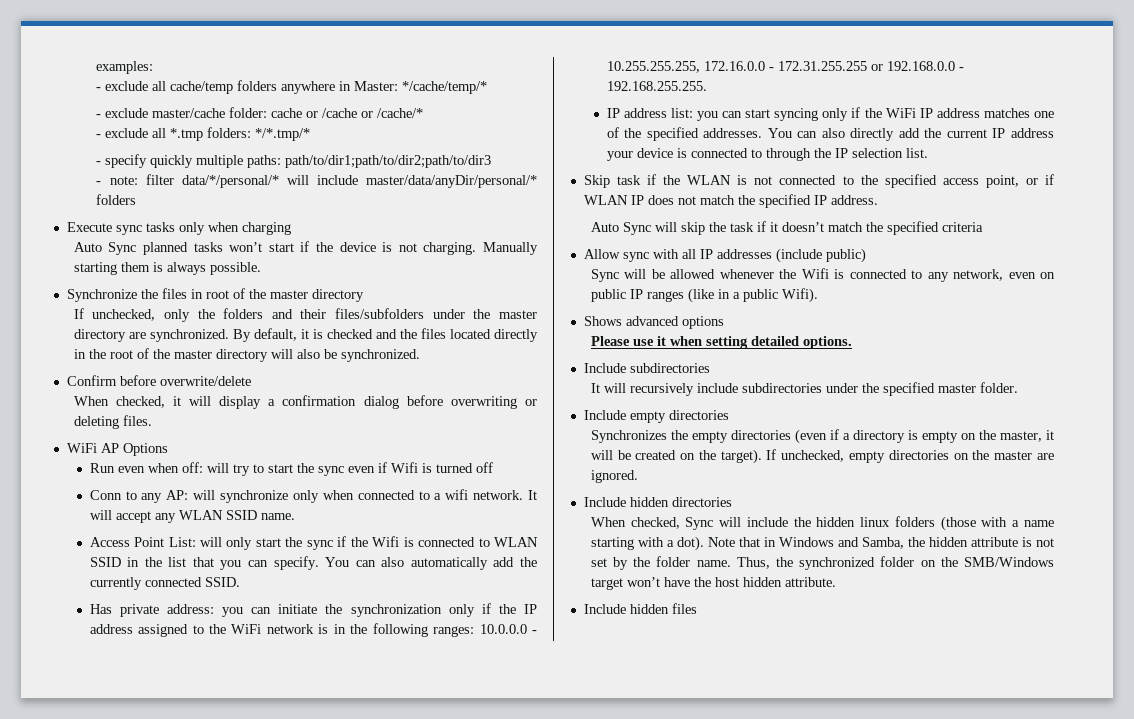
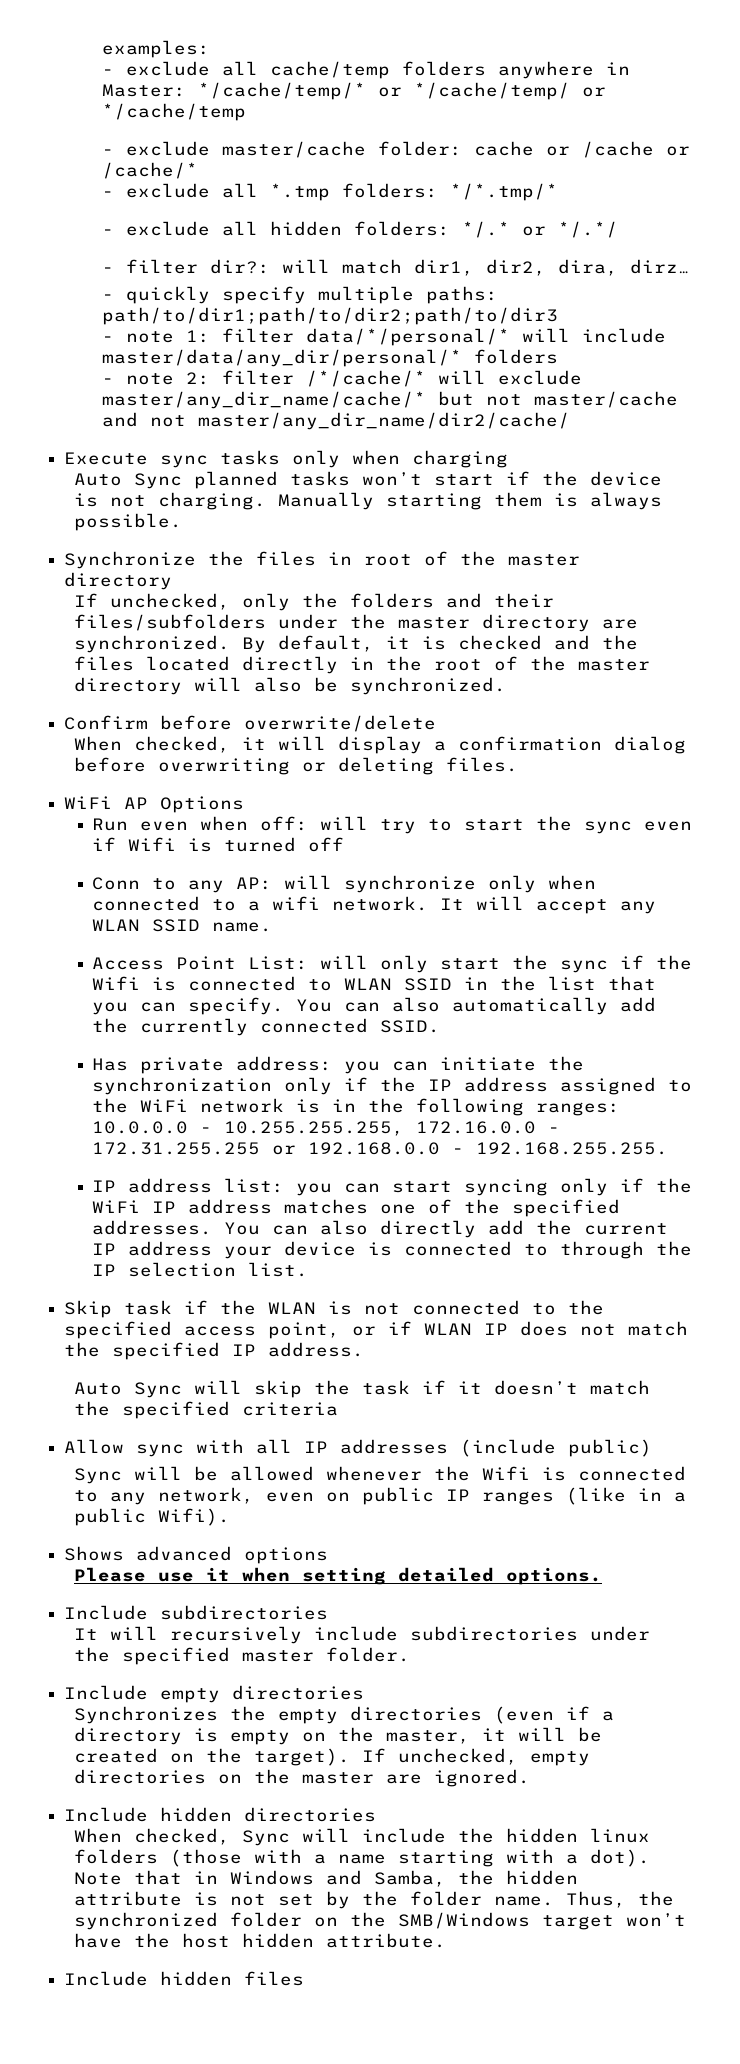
(488, 87) none -> [378,82,607,100] [102,103,247,121] or */cache/temp/ or */cache/temp
[105,154,194,168] specify quickly -> [126,221,619,238] [102,259,691,276] [102,286,307,304] exclude all hidden folders: */.* or */.*/ // - filter dir?: will match dir1, dir2, dira, dirz… // - quickly specify
[109,176,138,185] note: -> [126,330,211,343] note 1:
[366,175,537,188] [96,194,137,205] master/data/anyDir/personal/* folders -> [102,349,559,367] [102,370,583,387] [102,391,679,409] [102,412,571,430] master/data/any_dir/personal/* folders // - note 2: filter /*/cache/* will exclude master/any_dir_name/cache/* but not master/cache and not master/any_dir_name/dir2/cache/

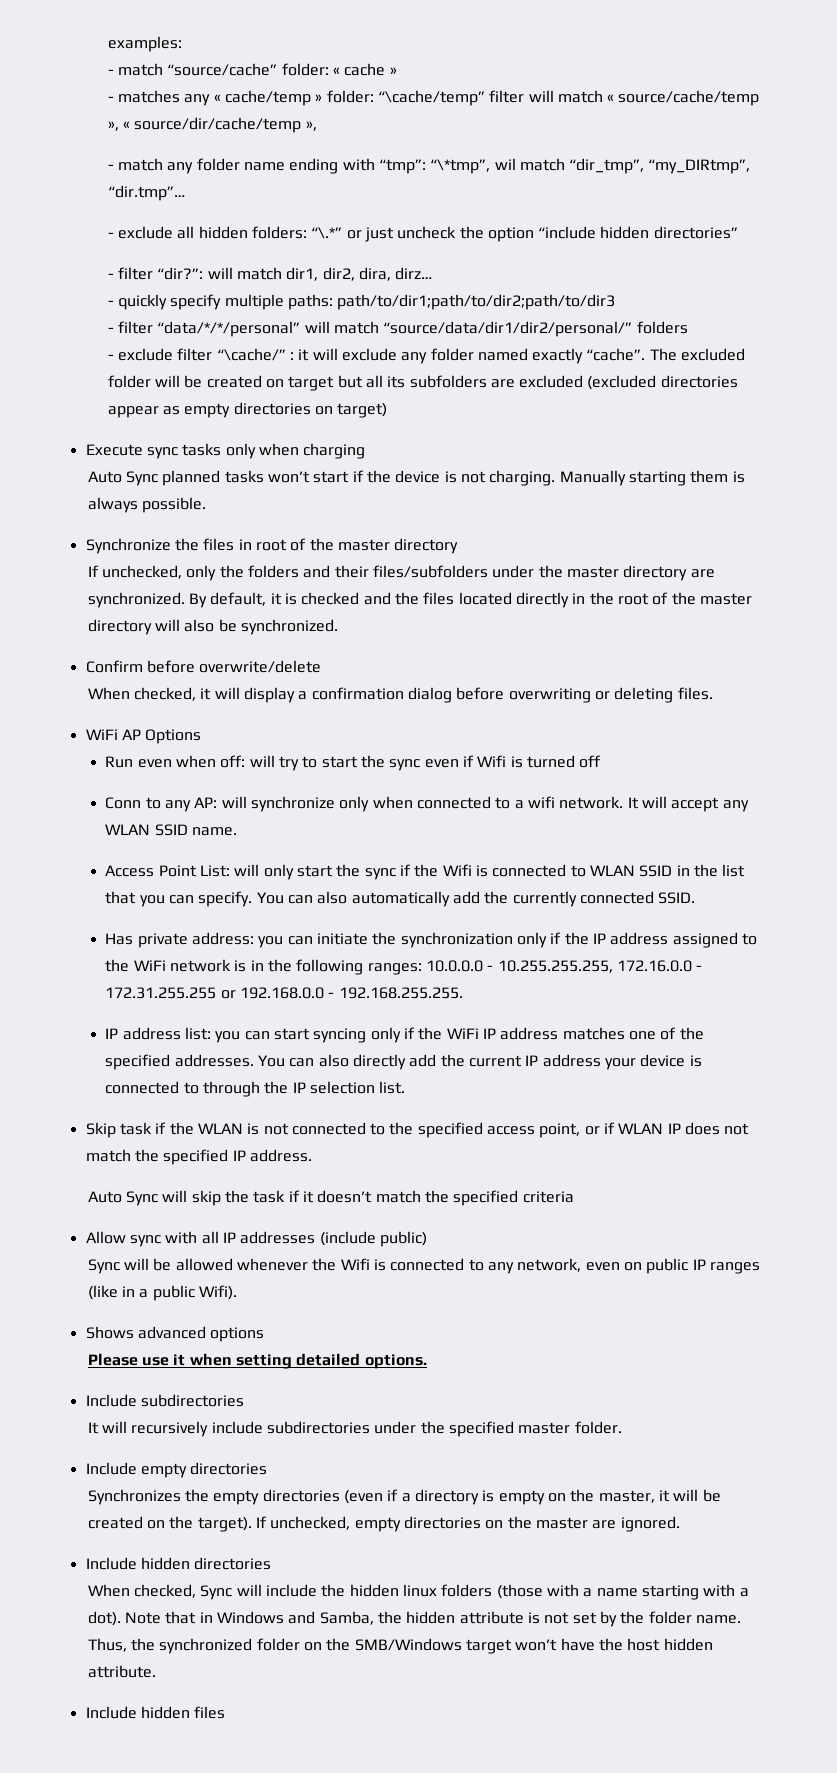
[126,61,631,79] [102,82,607,100] [102,103,247,121] [102,141,691,158] [102,162,199,179] [102,183,559,201] exclude all cache/temp folders anywhere in Master: */cache/temp/* or */cache/temp/ or */cache/temp // - exclude master/cache folder: cache or /cache or /cache/* // - exclude all *.tmp folders: */*.tmp/* -> [117,63,397,76] [107,90,760,106] [107,117,317,133] [107,158,751,174] [107,185,185,201] match “source/cache” folder: « cache » // - matches any « cache/temp » folder: “\cache/temp” filter will match « source/cache/temp », « source/dir/cache/temp », // - match any folder name ending with “tmp”: “\*tmp”, wil match “dir_tmp”, “my_DIRtmp”, “dir.tmp”…
[462,221,619,238] [102,259,271,274] */.* or */.*/ // - filter dir?: -> [311,226,738,242] [107,267,204,280] “\.*” or just uncheck the option “include hidden directories” // - filter “dir?”:
[126,328,667,346] [102,349,559,367] [102,370,583,387] [102,391,679,409] [102,412,571,430] note 1: filter data/*/personal/* will include master/data/any_dir/personal/* folders // - note 2: filter /*/cache/* will exclude master/any_dir_name/cache/* but not master/cache and not master/any_dir_name/dir2/cache/ -> [117,321,688,337] [107,348,746,364] [107,375,738,391] [107,402,388,418] filter “data/*/*/personal” will match “source/data/dir1/dir2/personal/” folders // - exclude filter “\cache/” : it will exclude any folder named exactly “cache”. The excluded folder will be created on target but all its subfolders are excluded (excluded directories appear as empty directories on target)

